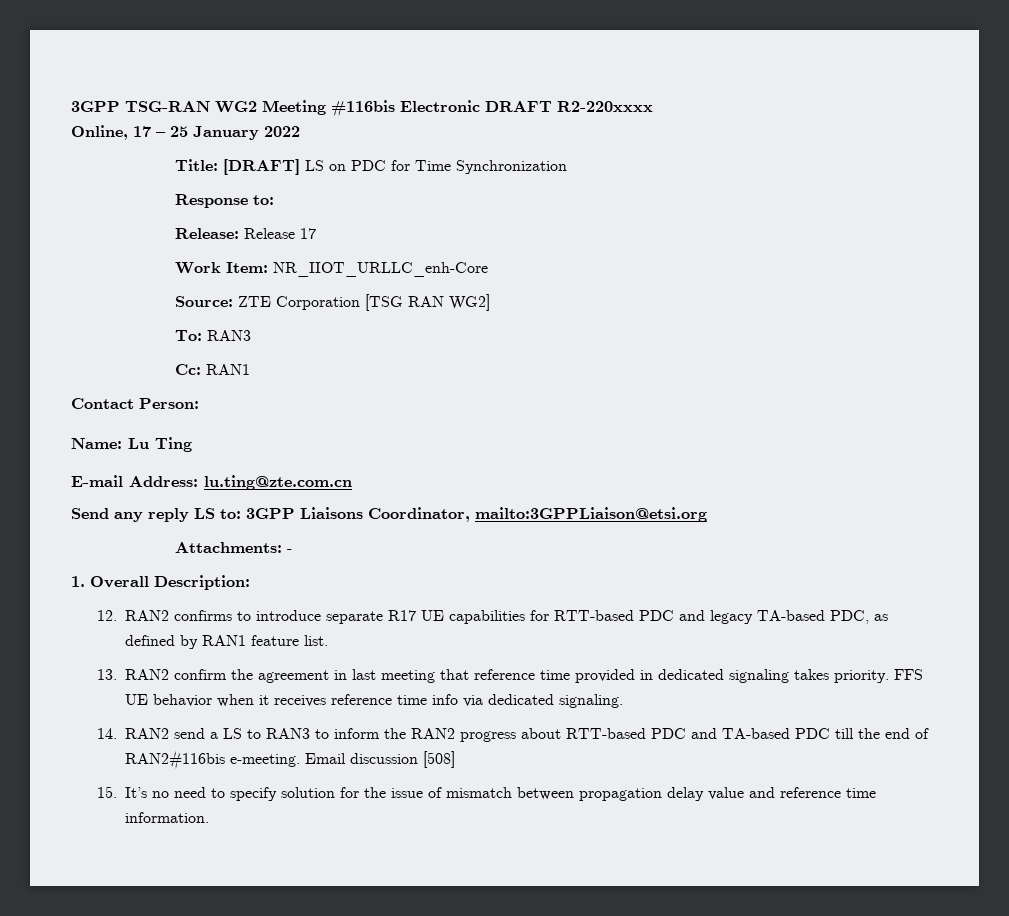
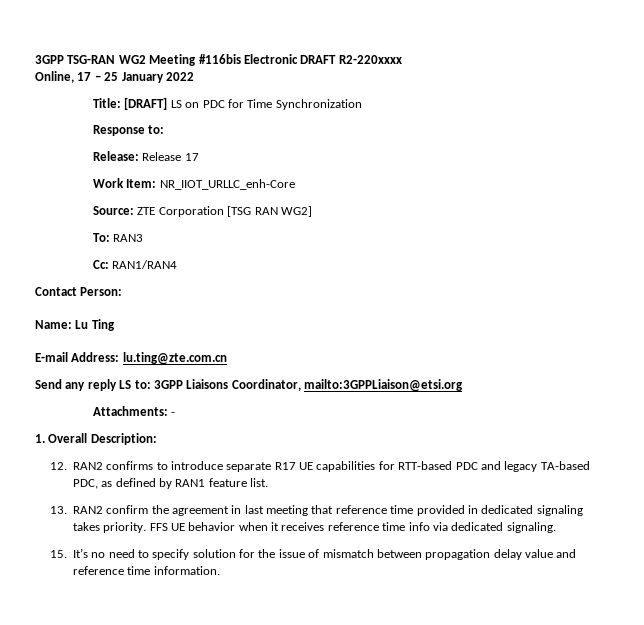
[205,364,250,375] RAN1 -> [112,260,178,269] RAN1/RAN4
[96,728,929,742] [124,750,455,770] // 14. RAN2 send a LS to RAN3 to inform the RAN2 progress about RTT-based PDC and TA-based PDC till the end of RAN2#116bis e-meeting. Email discussion [508] -> (556, 527) none

